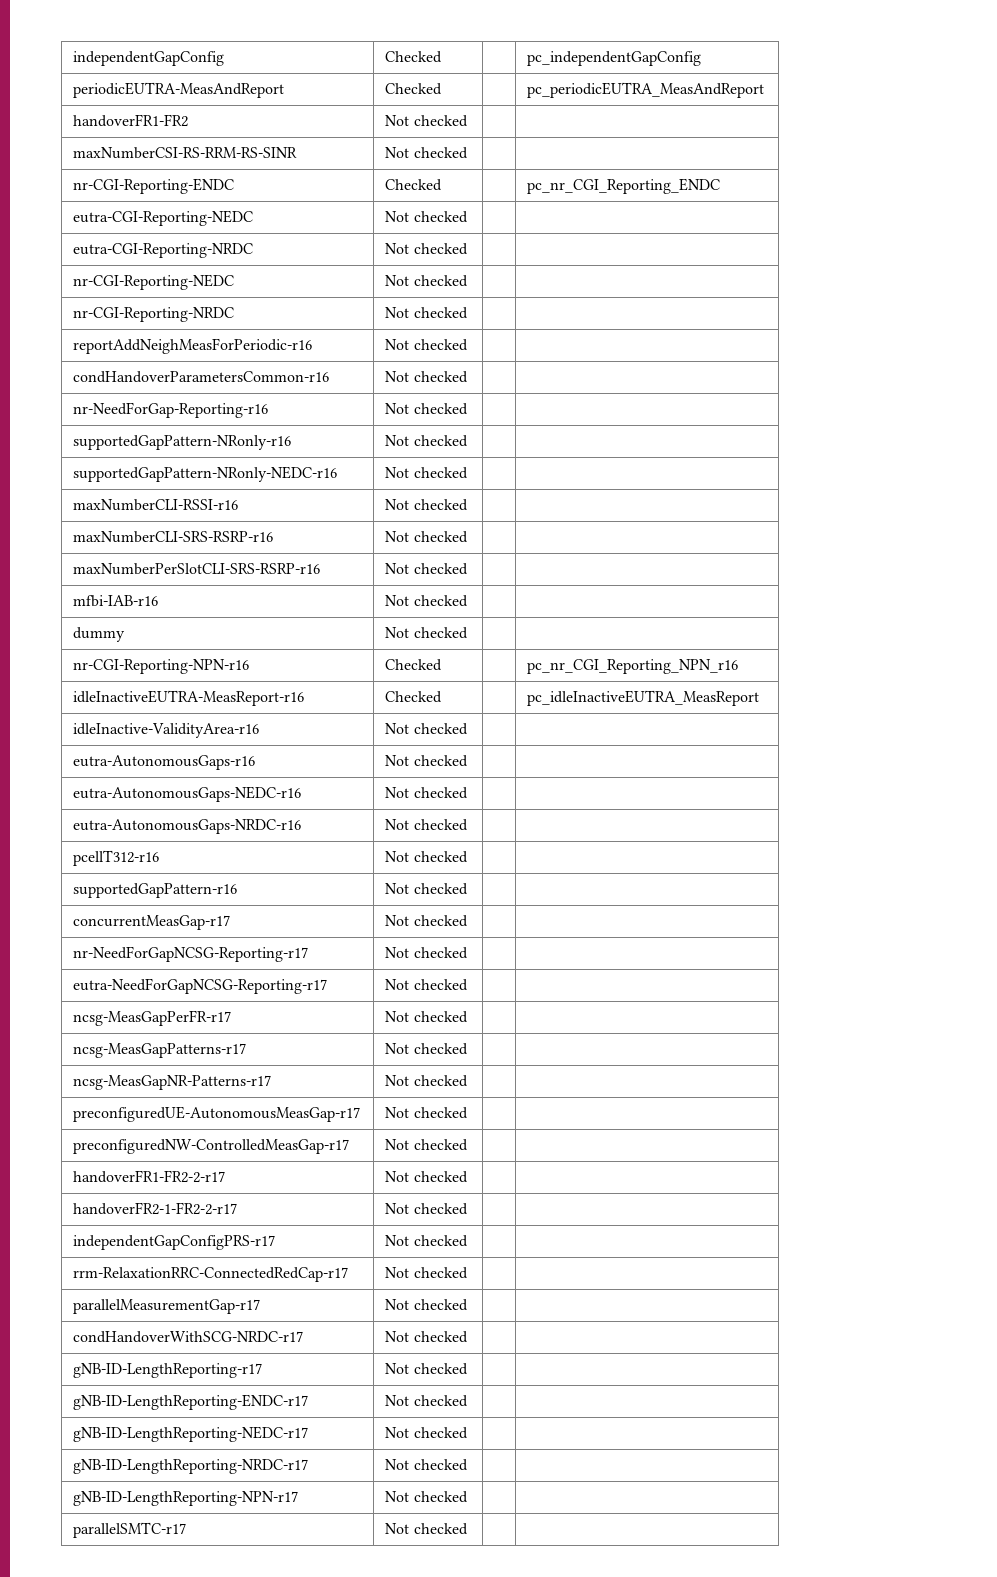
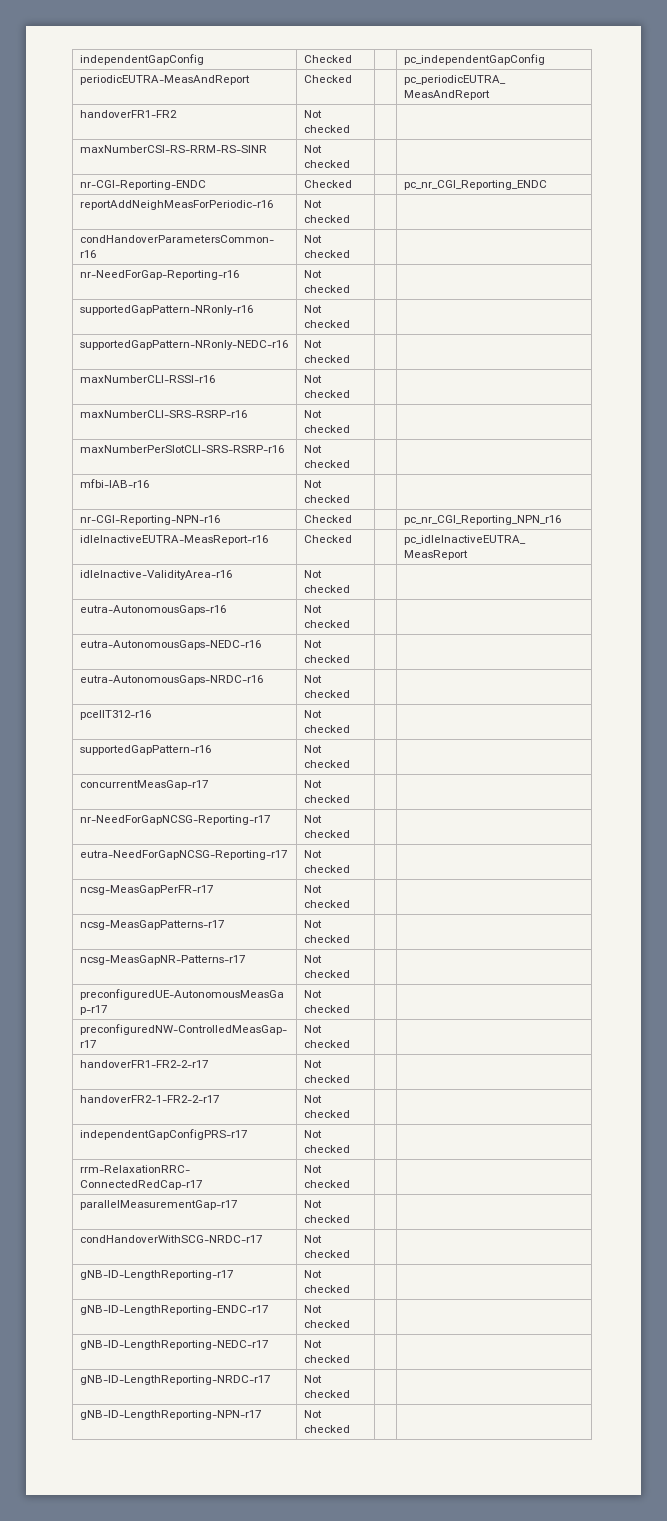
[73,210,254,226] [385,211,468,223] [73,243,254,258] [385,243,468,255] [73,274,235,290] [385,275,468,287] [73,307,235,322] [385,307,468,319] // eutra-CGI-Reporting-NEDC | Not checked | | // eutra-CGI-Reporting-NRDC | Not checked | | // nr-CGI-Reporting-NEDC | Not checked | | // nr-CGI-Reporting-NRDC | Not checked | | -> (548, 185) none
[73,627,126,642] [385,627,468,639] // dummy | Not checked | | -> (351, 499) none
[73,1522,187,1538] [385,1523,468,1535] // parallelSMTC-r17 | Not checked | | -> (351, 1429) none

